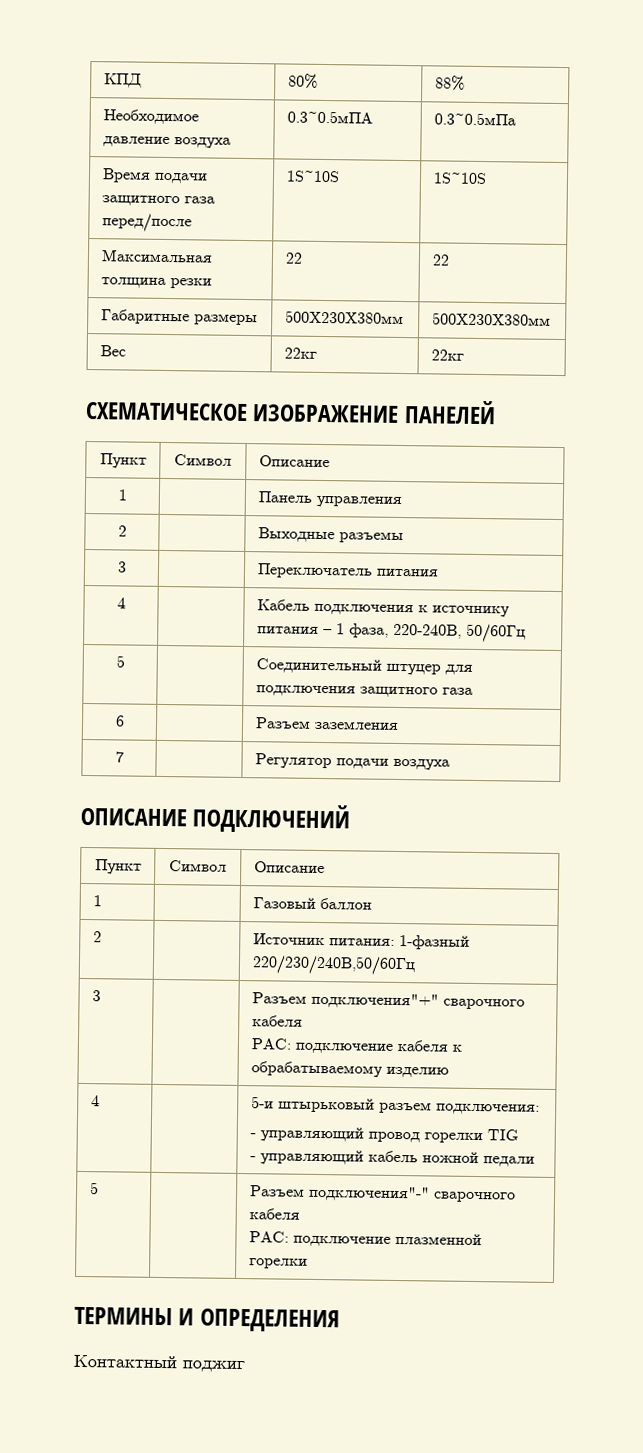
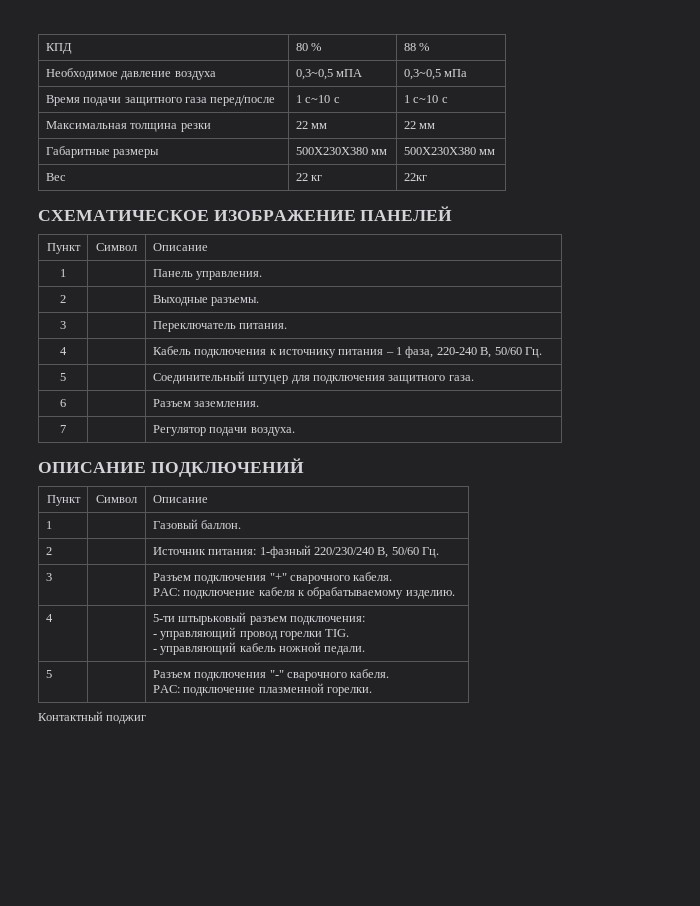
[287,73,318,89] [434,75,465,91] 80% | 88% -> [295,43,322,51] [403,43,430,51] 80 % | 88 %
[286,110,373,124] [433,112,516,126] 0.3~0.5мПА | 0.3~0.5мПа -> [295,69,363,80] [403,69,468,80] 0,3~0,5 мПА | 0,3~0,5 мПа
[285,170,340,183] [432,172,487,185] 1S~10S | 1S~10S -> [295,95,340,103] [403,95,448,103] 1 с~10 с | 1 с~10 с
[431,254,450,266] | 22 -> [311,123,328,129] [403,121,436,129] мм | 22 мм
[284,310,404,325] [431,312,551,326] 500X230X380мм | 500X230X380мм -> [295,147,388,155] [403,147,496,155] 500X230X380 мм | 500X230X380 мм
[283,347,317,359] 22кг -> [295,173,323,181] 22 кг
[315,495,402,509] управления -> [196,271,263,280] управления.
[338,531,404,544] разъемы -> [211,297,260,306] разъемы.
[375,568,439,577] питания -> [239,323,288,329] питания.
[392,623,526,643] 220-240В, 50/60Гц -> [436,347,542,358] 220-240 В, 50/60 Гц.
[441,687,473,695] газа -> [448,375,474,381] газа.
[313,720,399,730] заземления -> [194,401,260,407] заземления.
[392,758,450,771] воздуха -> [250,427,295,436] воздуха.
[319,897,372,910] баллон -> [201,520,242,529] баллон.
[251,955,416,976] [91,990,101,1002] [251,992,525,1010] [251,1015,303,1027] 220/230/240В,50/60Гц // 3 | | Разъем подключения"+" сварочного кабеля -> [313,547,440,558] [45,573,52,581] [152,572,393,584] 220/230/240 В, 50/60 Гц. // 3 | | Разъем подключения "+" сварочного кабеля.
[385,1066,449,1078] [90,1095,100,1107] [250,1096,274,1109] изделию // 4 | | 5-и -> [405,590,455,599] [45,614,53,622] [152,614,175,622] изделию. // 4 | | 5-ти
[486,1129,519,1141] TIG -> [325,629,350,637] TIG.
[482,1156,535,1167] педали -> [324,646,366,655] педали.
[307,1185,516,1203] [248,1208,300,1220] подключения"-" сварочного кабеля -> [194,669,390,681] подключения "-" сварочного кабеля.
[248,1258,308,1269] [74,1306,340,1333] горелки // ТЕРМИНЫ И ОПРЕДЕЛЕНИЯ -> [326,687,372,696] горелки.

